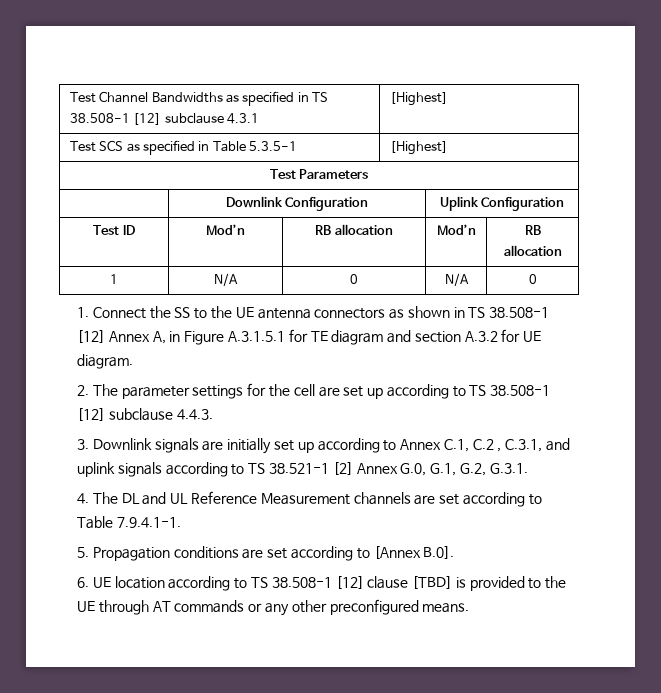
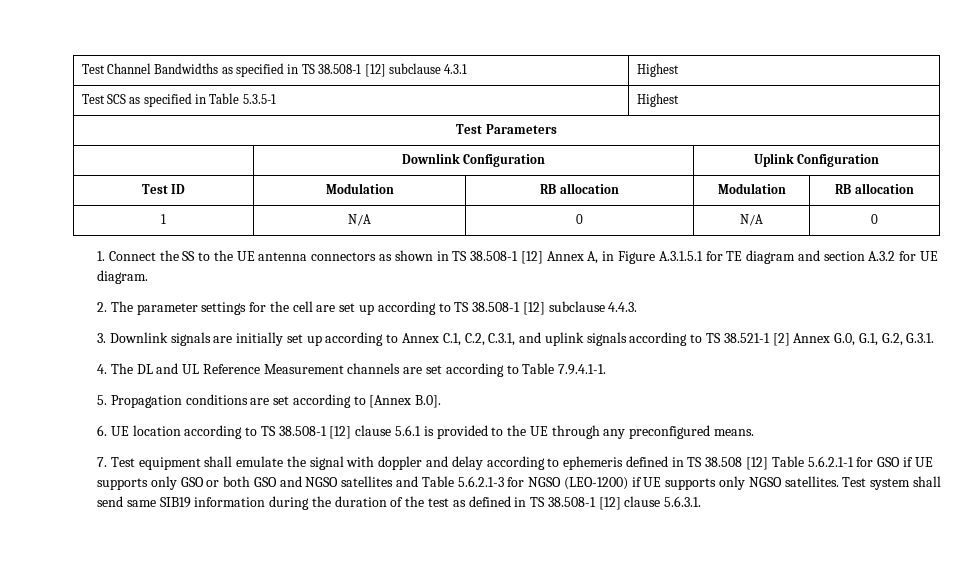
[389,92,448,106] [Highest] -> [636,63,679,77] Highest
[389,141,448,155] [Highest] -> [636,93,679,107] Highest
[206,224,245,235] Mod’n -> [325,183,394,194] Modulation
[436,224,476,235] Mod’n -> [717,183,786,194] Modulation
[472,439,502,452] C.2 , -> [464,333,485,346] C.2,
[412,576,453,589] [TBD] -> [394,425,421,436] 5.6.1
[152,599,470,616] AT commands or any other preconfigured means. -> [603,425,754,439] [96,456,933,470] [96,476,941,490] [96,496,702,510] any preconfigured means. // 7. Test equipment shall emulate the signal with doppler and delay according to ephemeris defined in TS 38.508 [12] Table 5.6.2.1-1 for GSO if UE supports only GSO or both GSO and NGSO satellites and Table 5.6.2.1-3 for NGSO (LEO-1200) if UE supports only NGSO satellites. Test system shall send same SIB19 information during the duration of the test as defined in TS 38.508-1 [12] clause 5.6.3.1.

